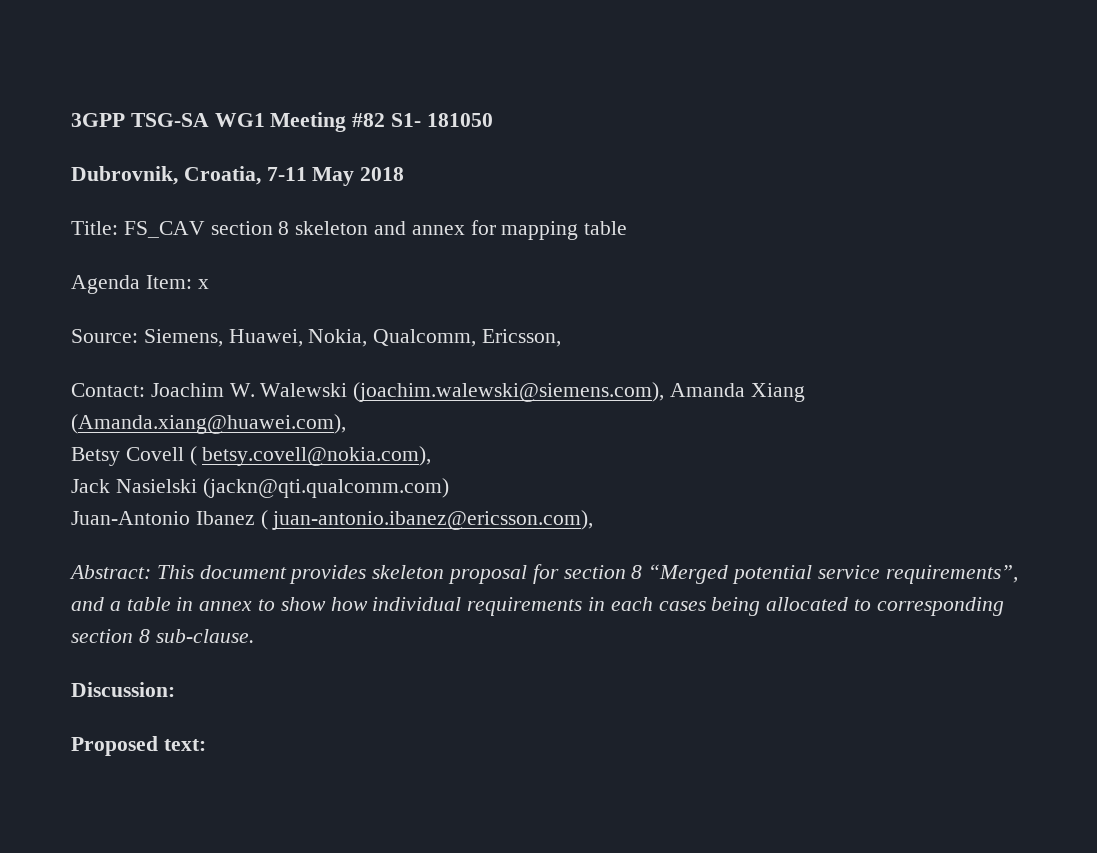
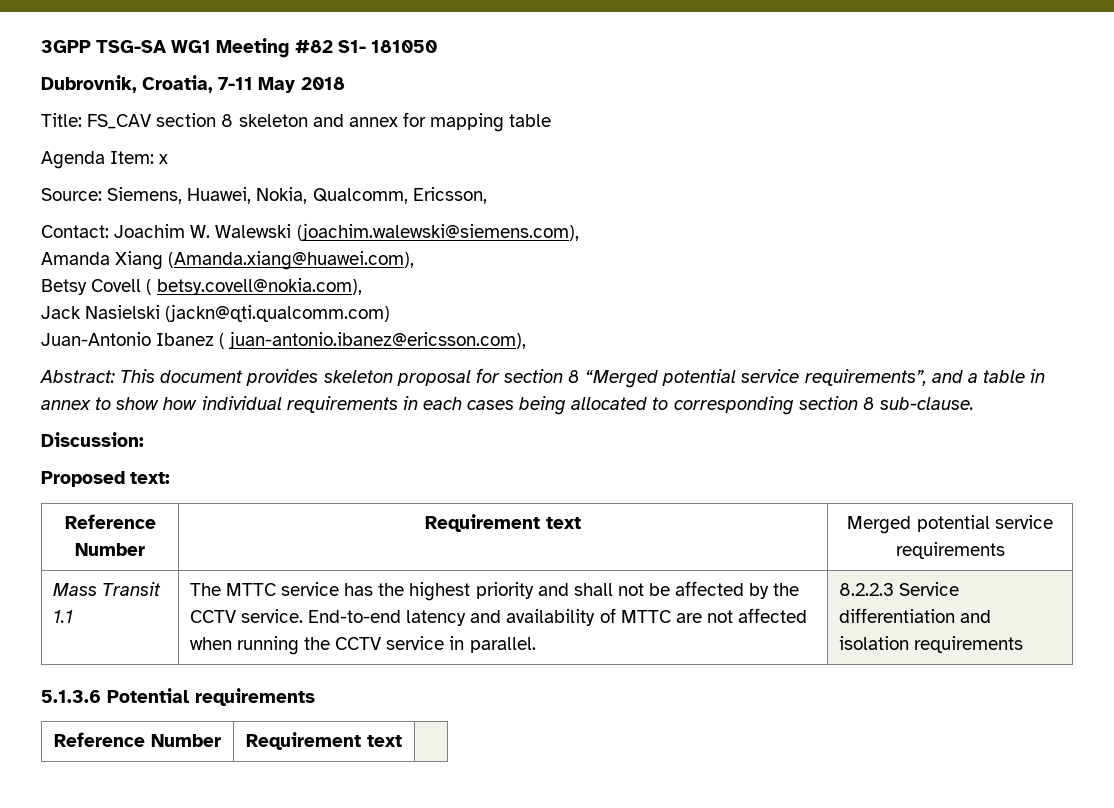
(665, 392) none -> (579, 232) //
(206, 745) none -> [64,514,156,529] [75,543,145,556] [425,514,581,532] [847,515,1053,534] [895,542,1005,559] [52,582,161,596] [52,610,73,623] [189,581,800,601] [189,608,808,626] [189,636,536,655] [838,582,959,596] [838,608,991,623] [838,636,1023,653] [41,688,315,706] [54,732,221,747] [246,732,402,750] // Reference Number | Requirement text | Merged potential service requirements // Mass Transit 1.1 | The MTTC service has the highest priority and shall not be affected by the CCTV service. End-to-end latency and availability of MTTC are not affected when running the CCTV service in parallel. | 8.2.2.3 Service differentiation and isolation requirements // 5.1.3.6 Potential requirements // Reference Number | Requirement text |

